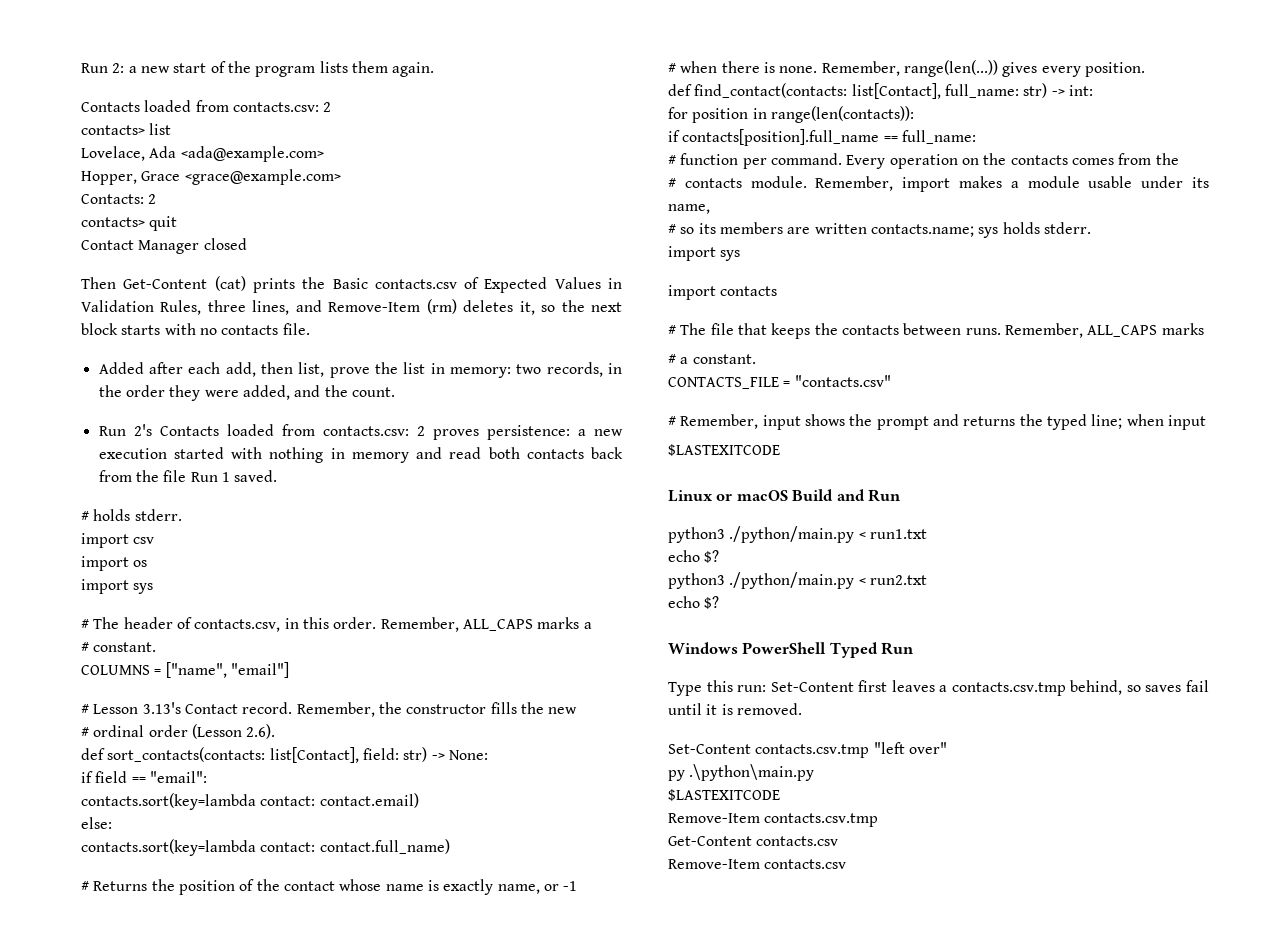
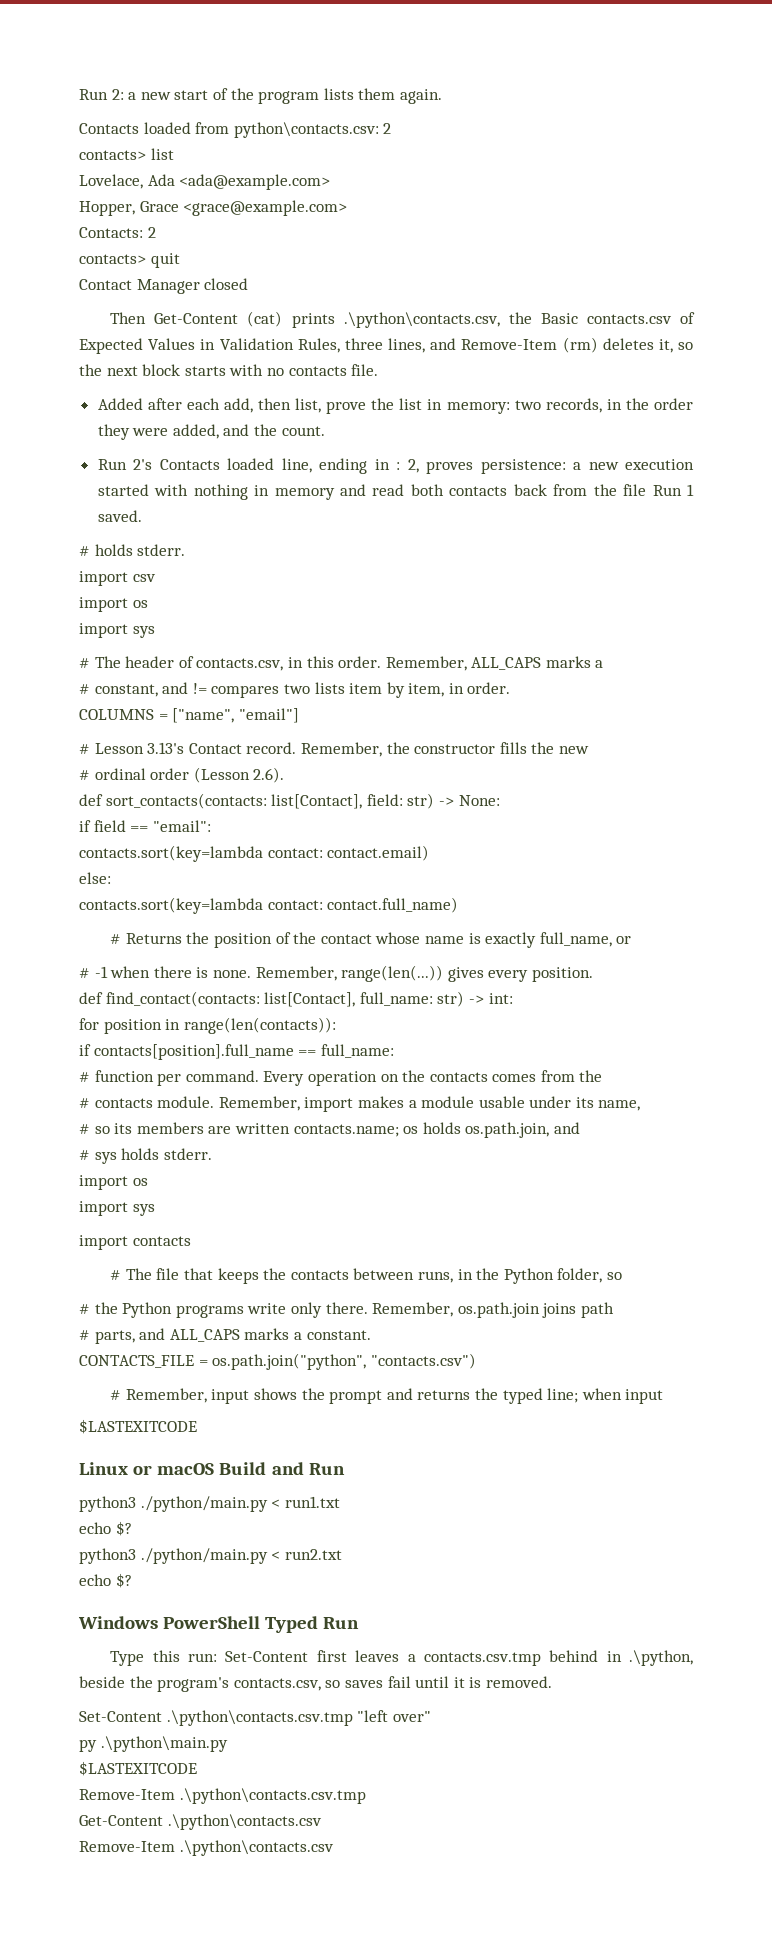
[232,102,319,112] contacts.csv: -> [233,122,379,138] python\contacts.csv:
(295, 285) none -> [343,312,500,328] .\python\contacts.csv,
[281,424,425,436] from contacts.csv: 2 -> [281,458,419,474] line, ending in : 2,
[93,642,157,652] constant. -> [94,682,511,698] constant, and != compares two lists item by item, in order.
[497,881,578,894] [668,63,676,73] name, or -1 // # -> [539,932,632,947] [79,966,108,978] full_name, or // # -1
(974, 230) none -> [403,1122,580,1138] [79,1150,90,1160] os holds os.path.join, and // #
(1091, 228) none -> [79,1175,148,1190] // import os
[965,323,1204,338] [668,354,676,364] runs. Remember, ALL_CAPS marks // # -> [417,1268,622,1284] [79,1302,614,1318] [79,1328,290,1344] runs, in the Python folder, so // # the Python programs write only there. Remember, os.path.join joins path // # parts, and ALL_CAPS marks
[794,375,891,387] "contacts.csv" -> [212,1353,476,1370] os.path.join("python", "contacts.csv")
[1070,680,1123,695] behind, -> [549,1650,694,1666] [79,1676,321,1692] behind in .\python, beside the program's contacts.csv,
[755,744,870,758] contacts.csv.tmp -> [166,1710,353,1726] .\python\contacts.csv.tmp
[764,813,879,827] [668,836,839,846] [668,859,847,869] contacts.csv.tmp // Get-Content contacts.csv // Remove-Item contacts.csv -> [179,1788,366,1804] [79,1814,322,1830] [79,1840,334,1856] .\python\contacts.csv.tmp // Get-Content .\python\contacts.csv // Remove-Item .\python\contacts.csv

